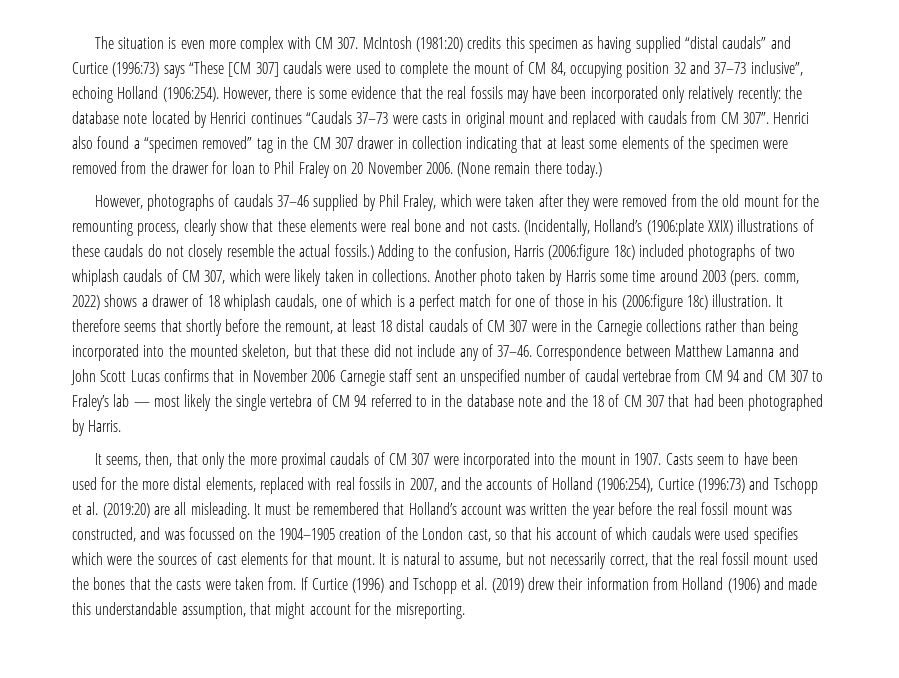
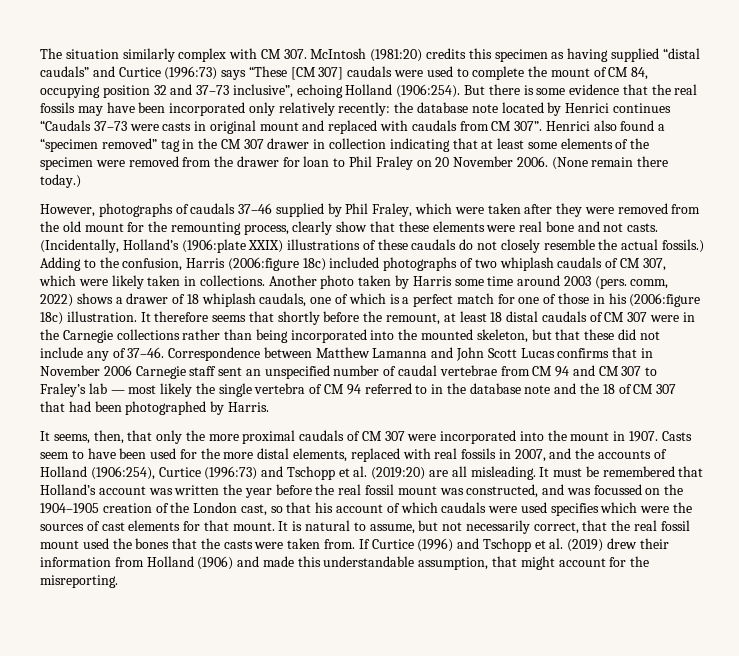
[168,37,236,49] is even more -> [122,48,175,62] similarly
[222,87,271,101] However, -> [464,85,486,95] But

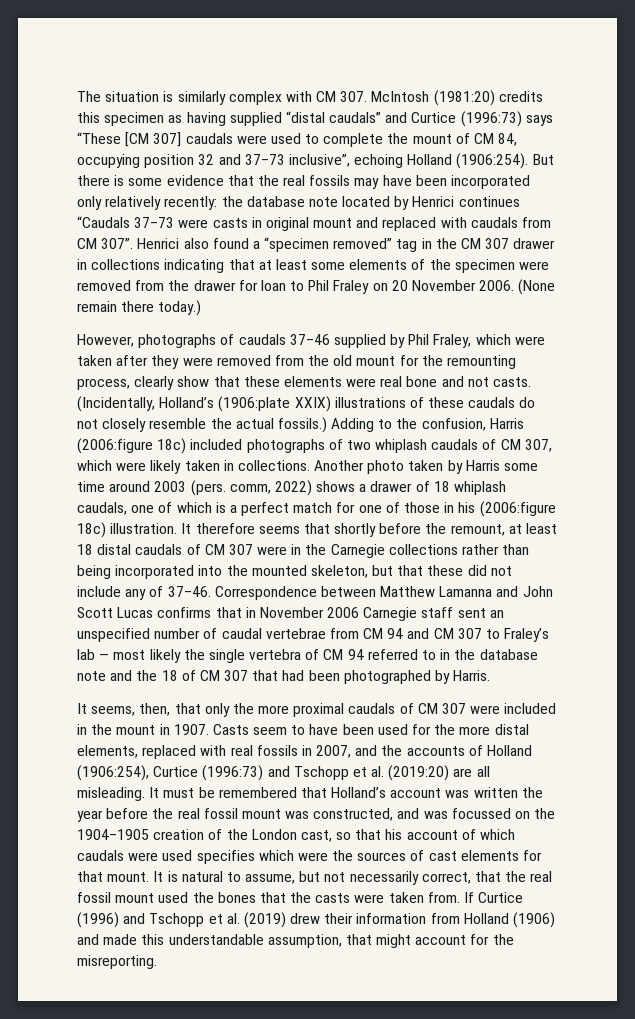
(119, 54) none -> [163,91,174,102] is
[329,138,387,149] collection -> [91,259,161,270] collections
[440,430,544,444] incorporated into -> [504,703,557,714] [77,724,87,735] included in

